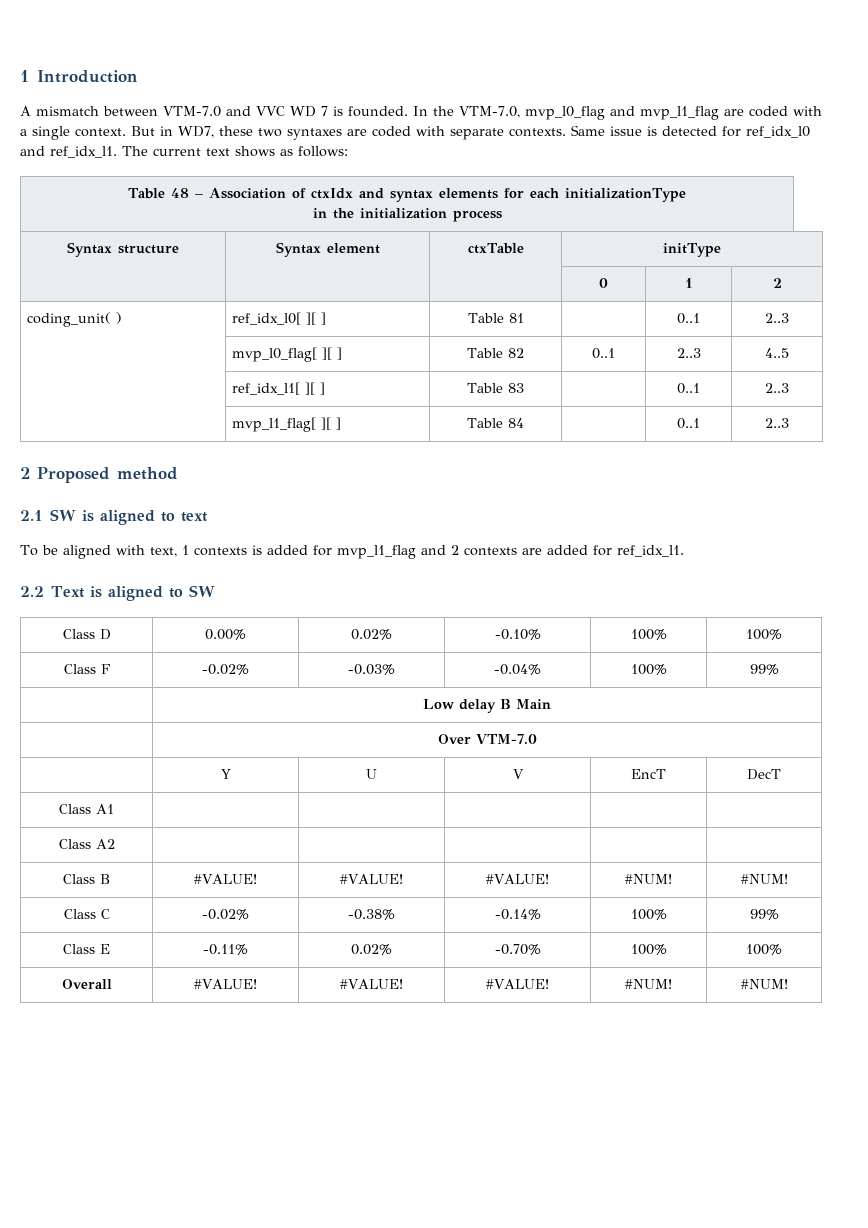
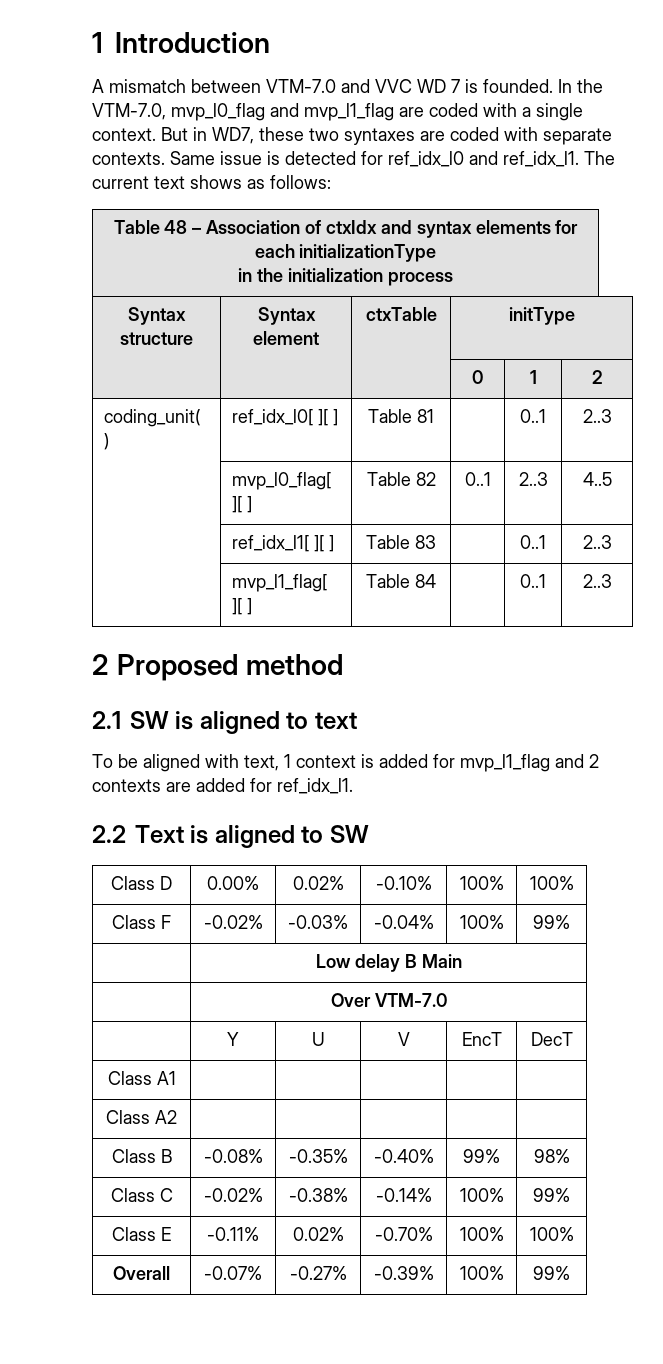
[193,547,247,556] contexts -> [296,755,356,768] context
[194,874,258,884] [340,874,404,884] [486,874,550,884] [625,874,672,884] [740,874,788,884] #VALUE! | #VALUE! | #VALUE! | #NUM! | #NUM! -> [203,1149,263,1163] [288,1149,348,1163] [373,1149,434,1163] [463,1149,500,1163] [533,1149,570,1163] -0.08% | -0.35% | -0.40% | 99% | 98%
[194,979,258,989] [340,979,404,989] [486,979,550,989] [625,979,672,989] [740,979,788,989] #VALUE! | #VALUE! | #VALUE! | #NUM! | #NUM! -> [204,1266,262,1280] [289,1266,347,1280] [373,1266,434,1280] [459,1266,504,1280] [533,1266,570,1280] -0.07% | -0.27% | -0.39% | 100% | 99%

